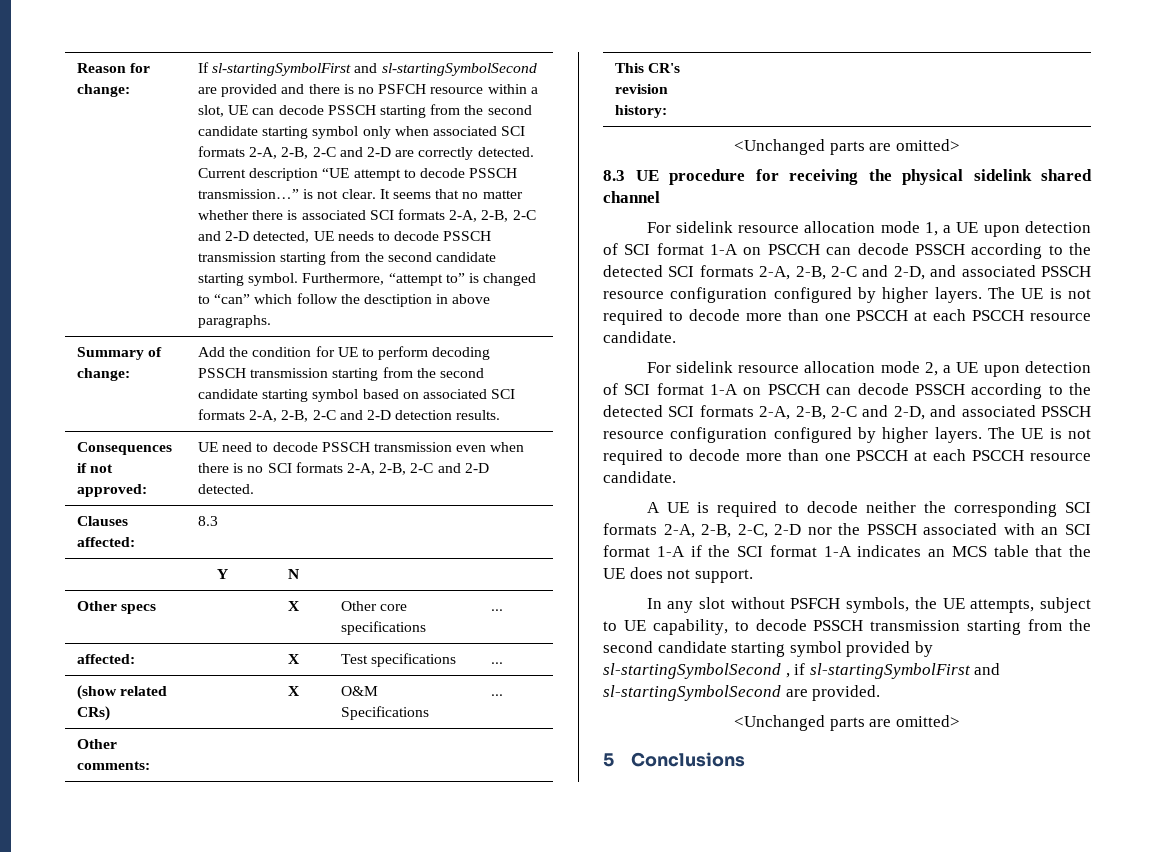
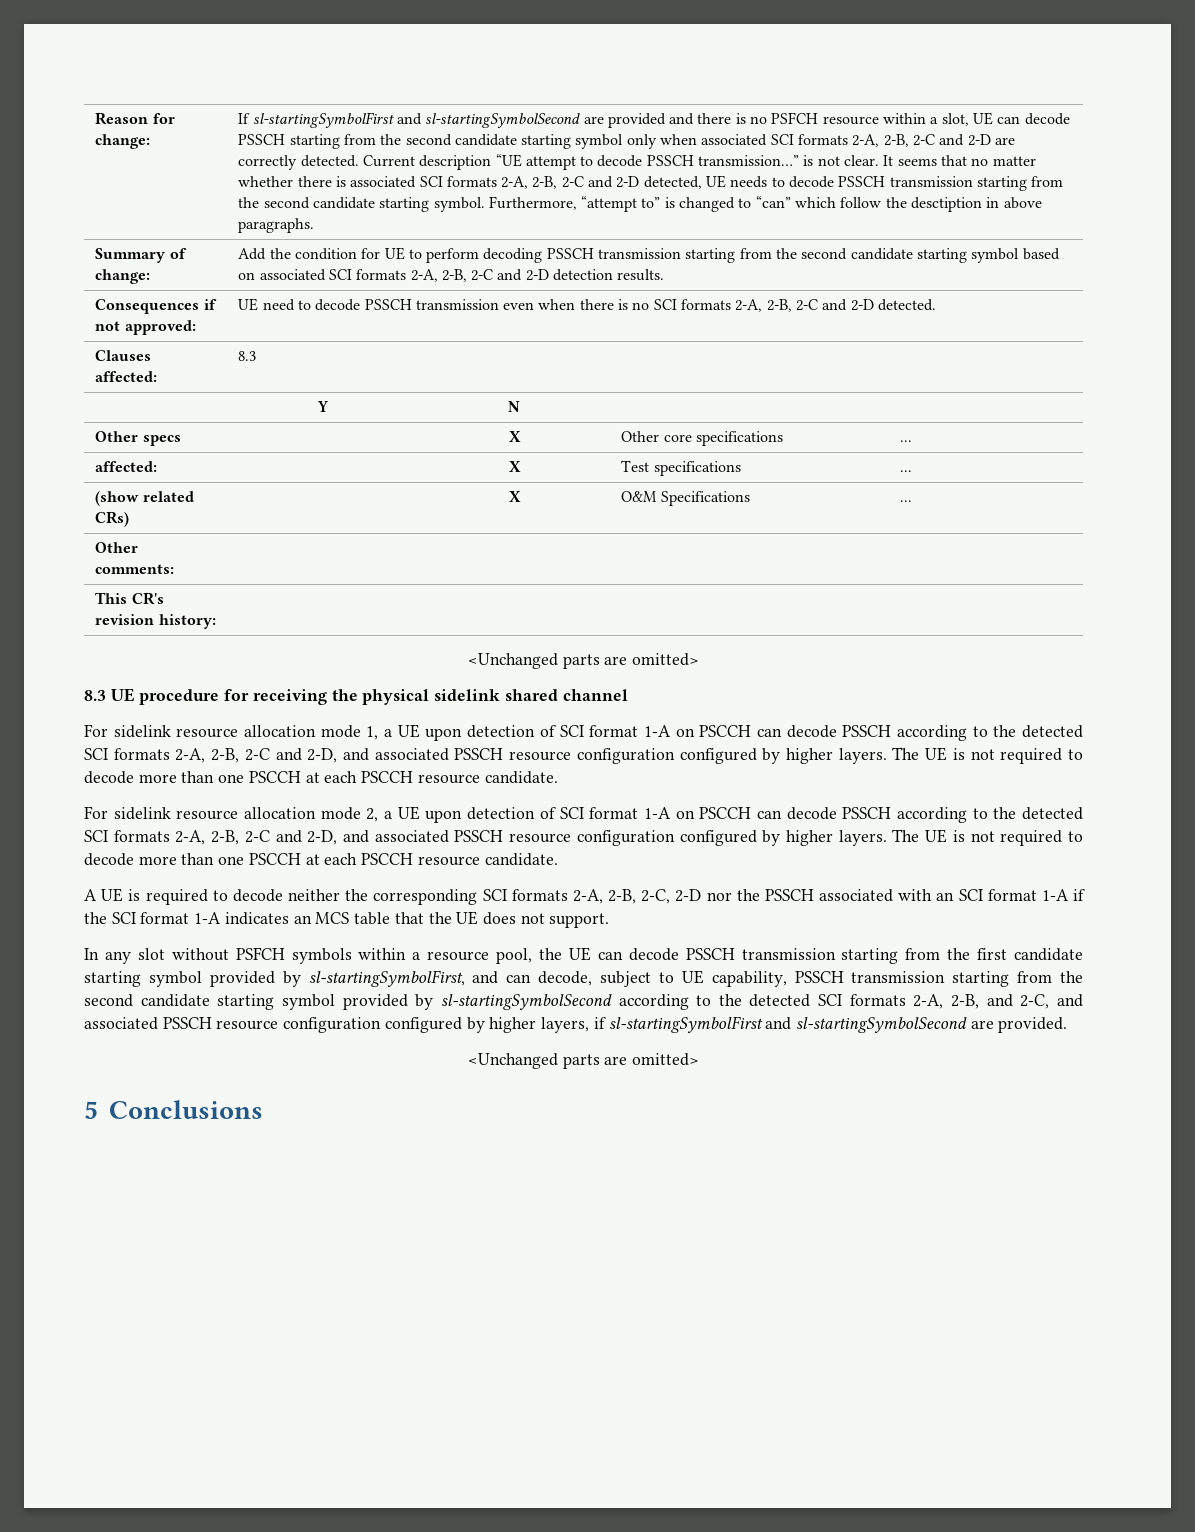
[846,597,1035,613] symbols, the UE attempts, -> [291,947,1083,964] [84,970,593,987] symbols within a resource pool, the UE can decode PSSCH transmission starting from the first candidate starting symbol provided by sl-startingSymbolFirst, and can decode,
[734,619,807,631] to decode -> (787, 979) none
[785,673,790,678] , -> [618,994,1083,1010] [84,1017,590,1033] according to the detected SCI formats 2-A, 2-B, and 2-C, and associated PSSCH resource configuration configured by higher layers,

